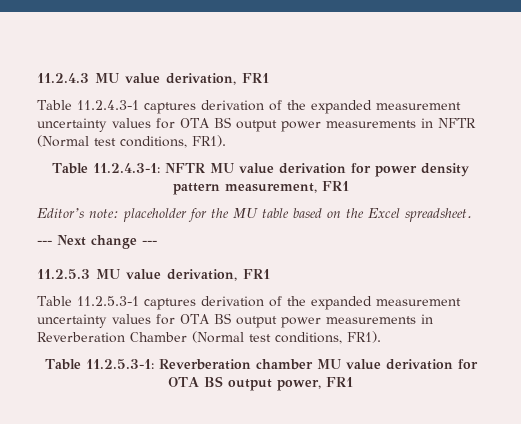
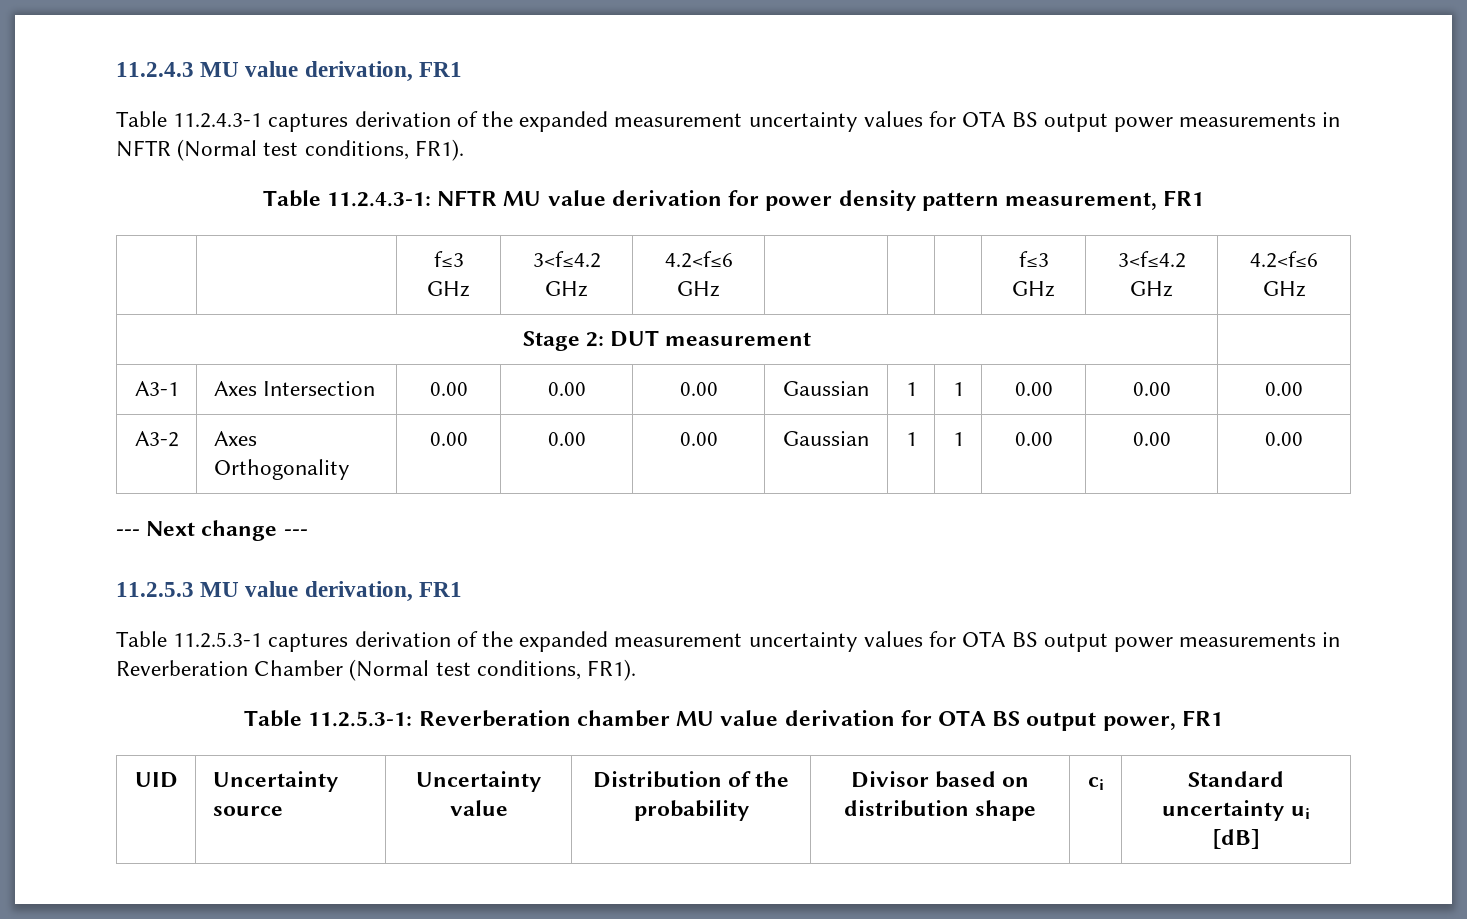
[37,208,472,222] // Editor’s note: placeholder for the MU table based on the Excel spreadsheet. -> [433,251,464,267] [427,281,470,297] [532,251,601,268] [545,281,588,297] [664,251,733,268] [677,281,720,297] [1018,251,1049,267] [1012,281,1055,297] [1117,251,1186,268] [1130,281,1173,297] [1250,251,1318,268] [1262,281,1306,297] [522,330,812,351] [134,381,179,396] [213,381,375,396] [429,382,468,396] [547,382,586,396] [679,382,718,396] [783,381,869,396] [905,382,917,396] [952,382,964,396] [1014,382,1053,396] [1132,382,1171,396] [1265,382,1303,396] [134,431,179,447] [213,431,257,446] [213,459,350,480] [429,432,468,446] [547,432,586,446] [679,432,718,446] [783,431,869,446] [905,432,917,446] [952,432,964,446] [1014,432,1053,446] [1132,432,1171,446] [1265,432,1303,446] // | | f≤3 GHz | 3<f≤4.2 GHz | 4.2<f≤6 GHz | | | | f≤3 GHz | 3<f≤4.2 GHz | 4.2<f≤6 GHz // Stage 2: DUT measurement | // A3-1 | Axes Intersection | 0.00 | 0.00 | 0.00 | Gaussian | 1 | 1 | 0.00 | 0.00 | 0.00 // A3-2 | Axes Orthogonality | 0.00 | 0.00 | 0.00 | Gaussian | 1 | 1 | 0.00 | 0.00 | 0.00
(353, 382) none -> [134,772,178,788] [212,771,338,792] [212,806,283,816] [416,771,541,792] [449,800,508,816] [592,771,790,788] [633,800,749,821] [850,771,1030,788] [843,800,1037,821] [1087,777,1104,790] [1188,771,1284,787] [1162,800,1310,821] [1212,829,1260,849] // UID | Uncertainty source | Uncertainty value | Distribution of the probability | Divisor based on distribution shape | ci | Standard uncertainty ui [dB]

